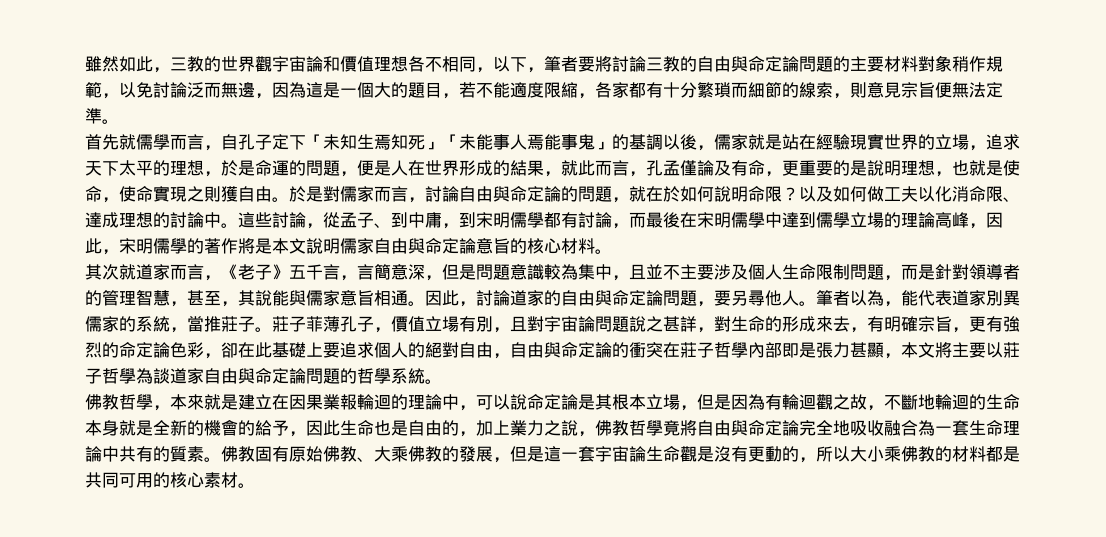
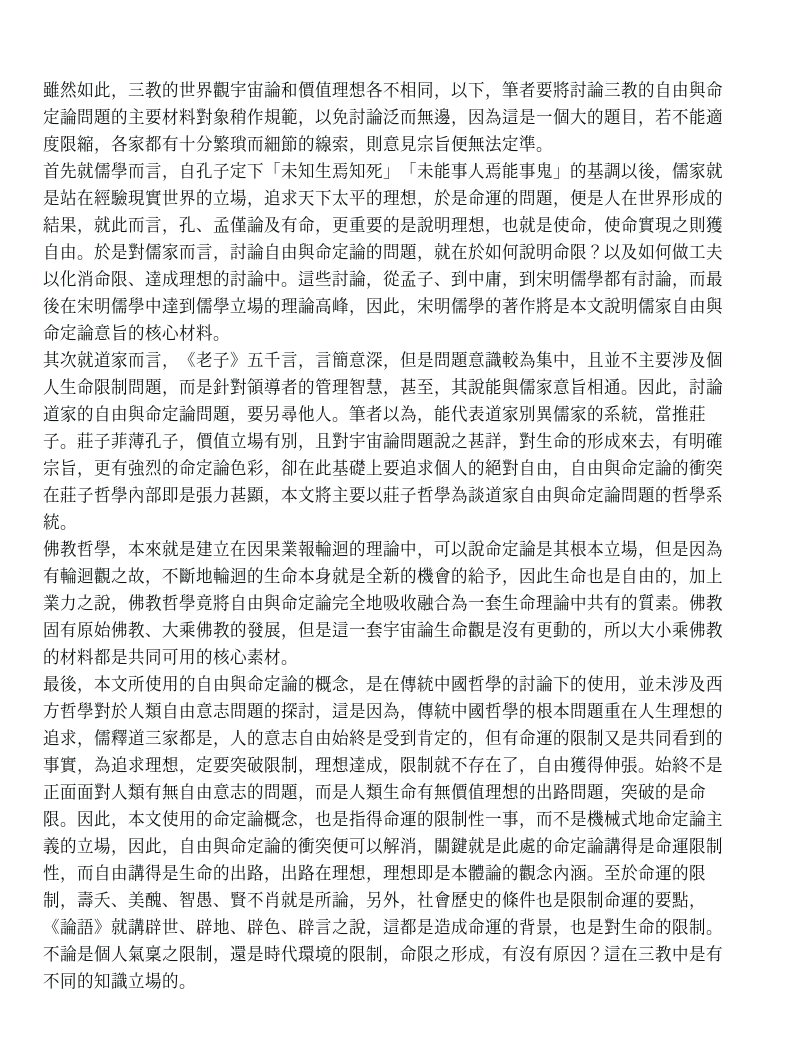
(663, 168) none -> [196,228,213,233] 、
(255, 485) none -> [43,675,723,694] [43,702,723,721] [43,729,723,748] [43,756,723,775] [43,783,706,802] [43,810,723,829] [43,837,723,856] [43,864,706,883] [43,891,706,910] [43,918,723,937] [43,945,723,964] [43,972,196,990] // 最後，本文所使用的自由與命定論的概念，是在傳統中國哲學的討論下的使用，並未涉及西方哲學對於人類自由意志問題的探討，這是因為，傳統中國哲學的根本問題重在人生理想的追求，儒釋道三家都是，人的意志自由始終是受到肯定的，但有命運的限制又是共同看到的事實，為追求理想，定要突破限制，理想達成，限制就不存在了，自由獲得伸張。始終不是正面面對人類有無自由意志的問題，而是人類生命有無價值理想的出路問題，突破的是命限。因此，本文使用的命定論概念，也是指得命運的限制性一事，而不是機械式地命定論主義的立場，因此，自由與命定論的衝突便可以解消，關鍵就是此處的命定論講得是命運限制性，而自由講得是生命的出路，出路在理想，理想即是本體論的觀念內涵。至於命運的限制，壽夭、美醜、智愚、賢不肖就是所論，另外，社會歷史的條件也是限制命運的要點，《論語》就講辟世、辟地、辟色、辟言之說，這都是造成命運的背景，也是對生命的限制。不論是個人氣稟之限制，還是時代環境的限制，命限之形成，有沒有原因？這在三教中是有不同的知識立場的。

